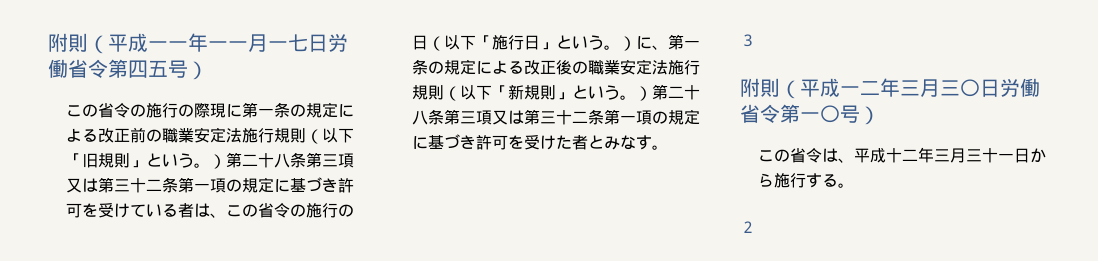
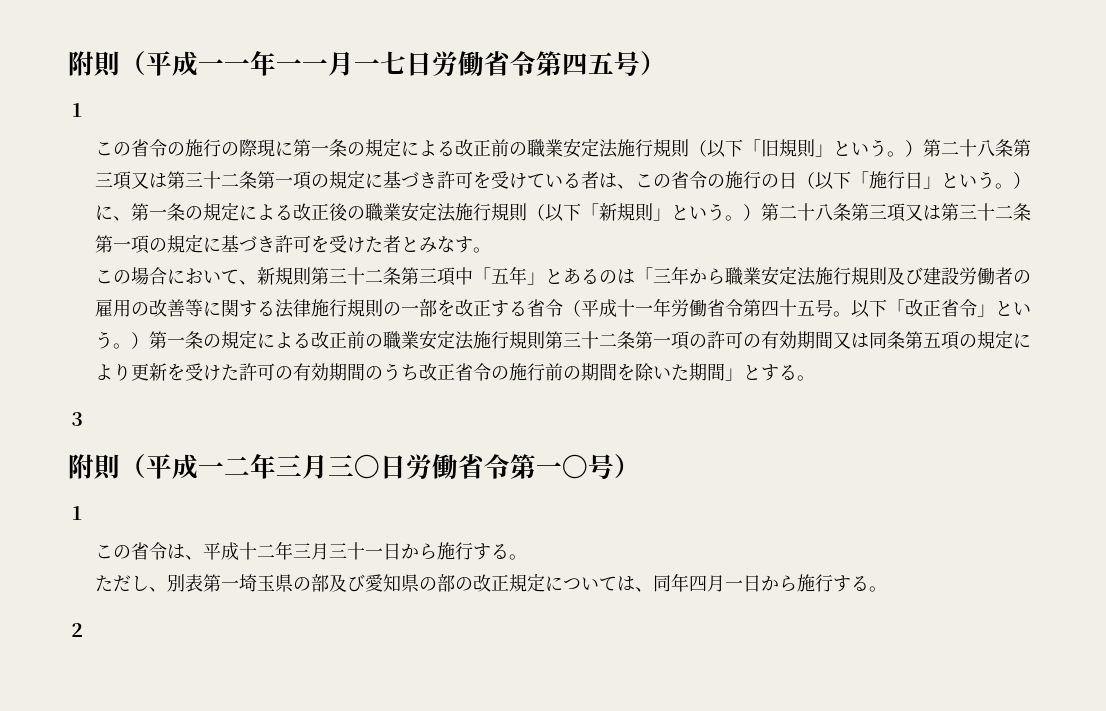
(208, 70) none -> [68,103,86,117] // １
(669, 147) none -> [95,266,1032,286] [95,298,1032,318] [95,330,1032,350] [95,363,816,381] // この場合において、新規則第三十二条第三項中「五年」とあるのは「三年から職業安定法施行規則及び建設労働者の雇用の改善等に関する法律施行規則の一部を改正する省令（平成十一年労働省令第四十五号。以下「改正省令」という。）第一条の規定による改正前の職業安定法施行規則第三十二条第一項の許可の有効期間又は同条第五項の規定により更新を受けた許可の有効期間のうち改正省令の施行前の期間を除いた期間」とする。
(880, 115) none -> [68,506,86,520] // １
(855, 185) none -> [95,573,888,592] // ただし、別表第一埼玉県の部及び愛知県の部の改正規定については、同年四月一日から施行する。

